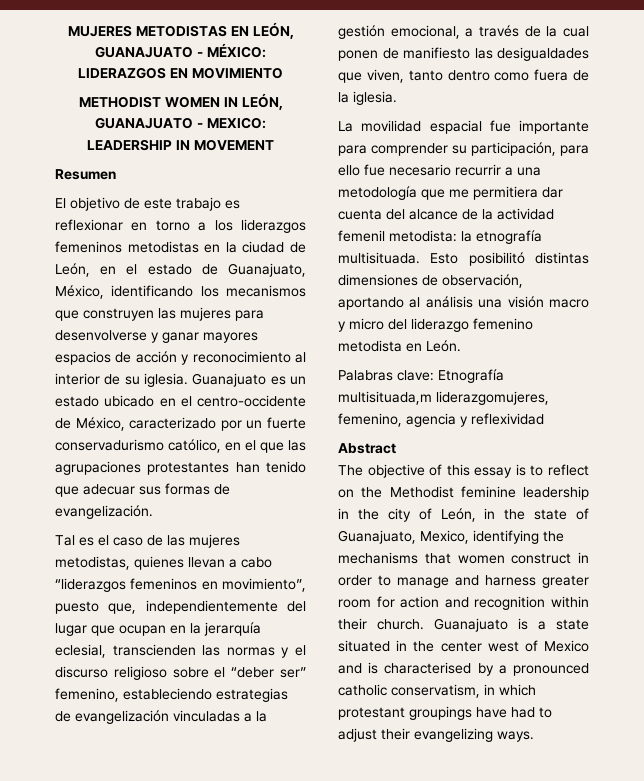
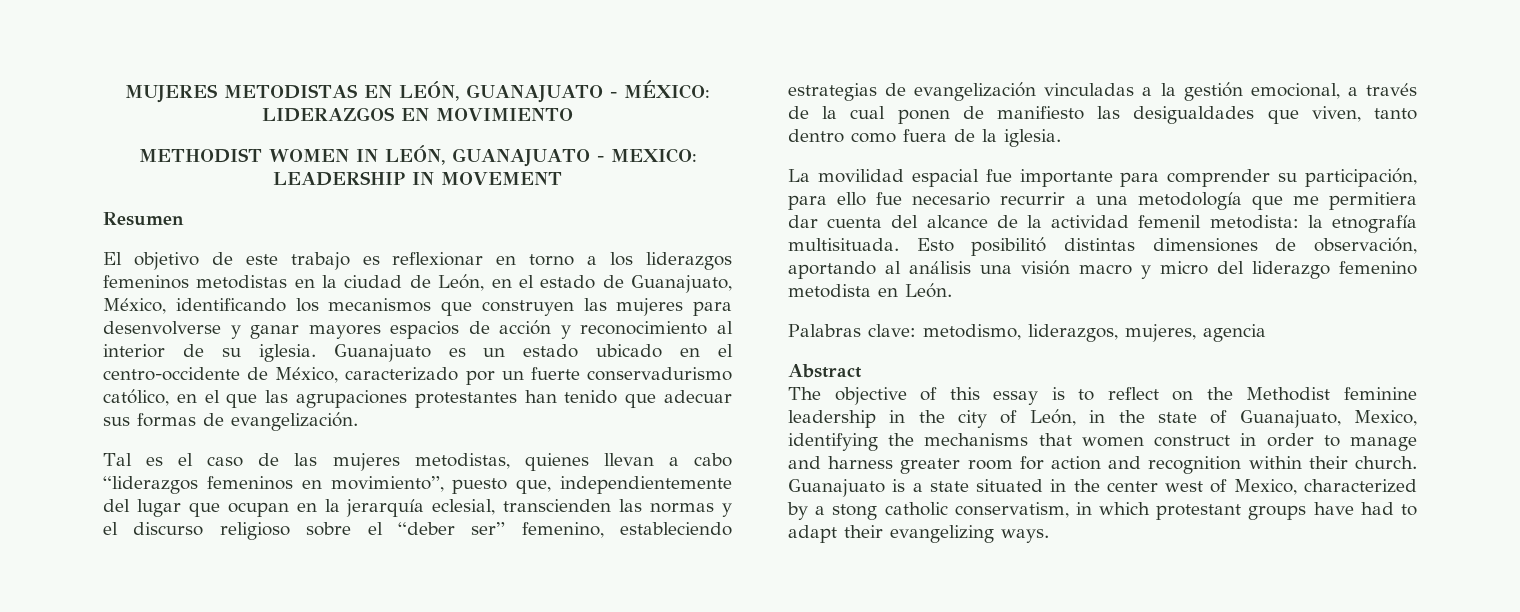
[438,369,504,383] [338,391,549,405] [338,413,402,427] Etnografía multisituada,m liderazgomujeres, femenino, -> [923,324,1196,342] metodismo, liderazgos, mujeres,
[460,413,544,427] y reflexividad -> (1266, 333) none
[544,640,589,652] [338,662,472,674] Mexico and is characterised -> [1233,479,1417,495] Mexico, characterized
[513,663,589,676] pronounced -> [832,504,878,520] stong
[409,706,472,720] groupings -> [1248,505,1307,520] groups
[338,728,377,742] adjust -> [788,525,837,543] adapt

